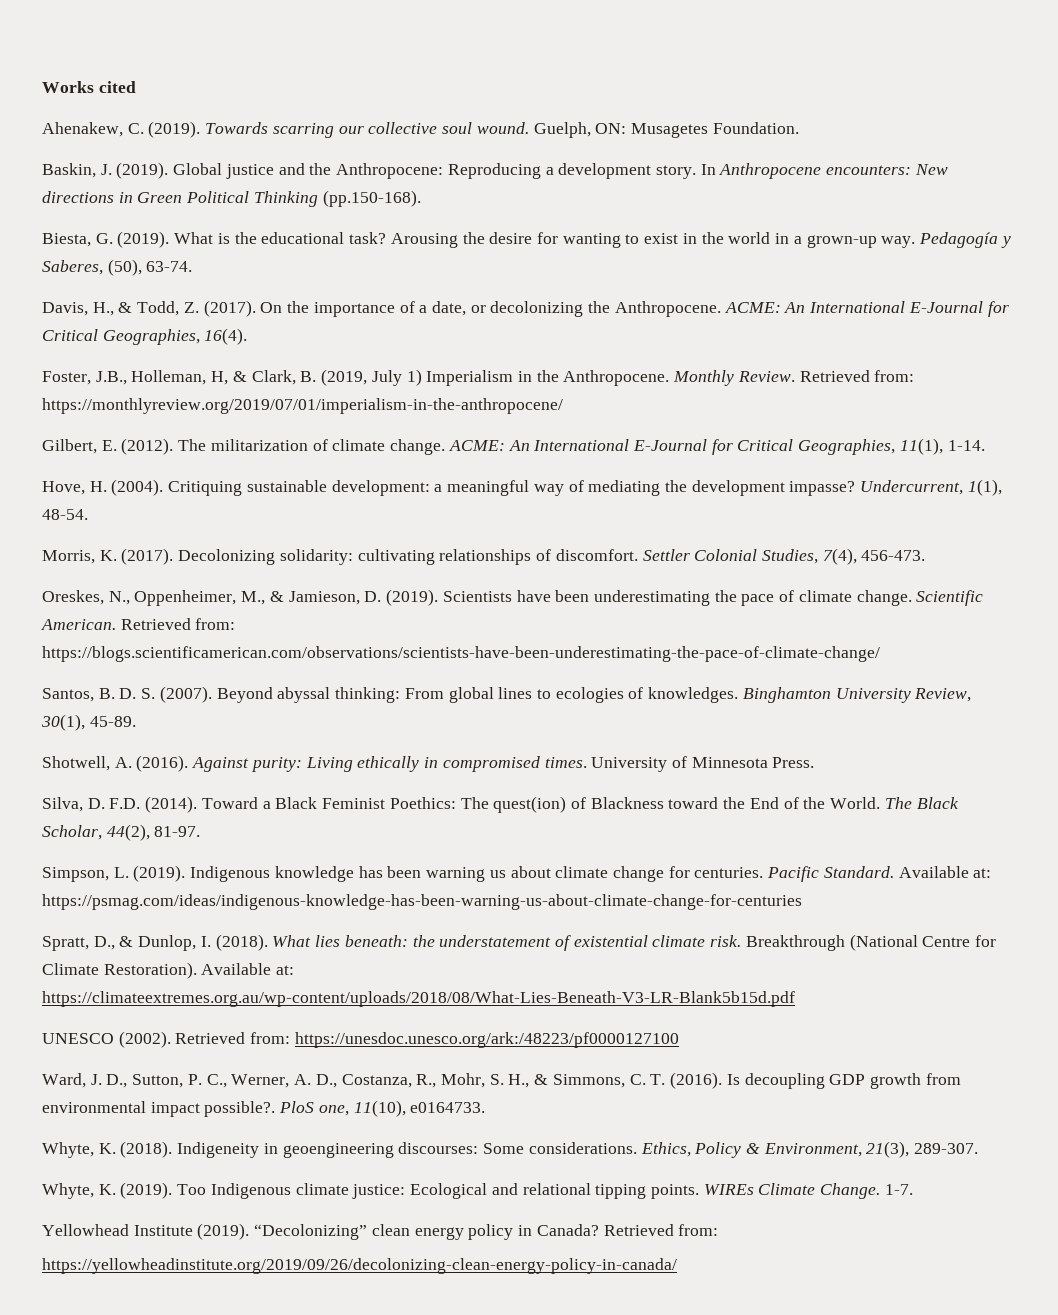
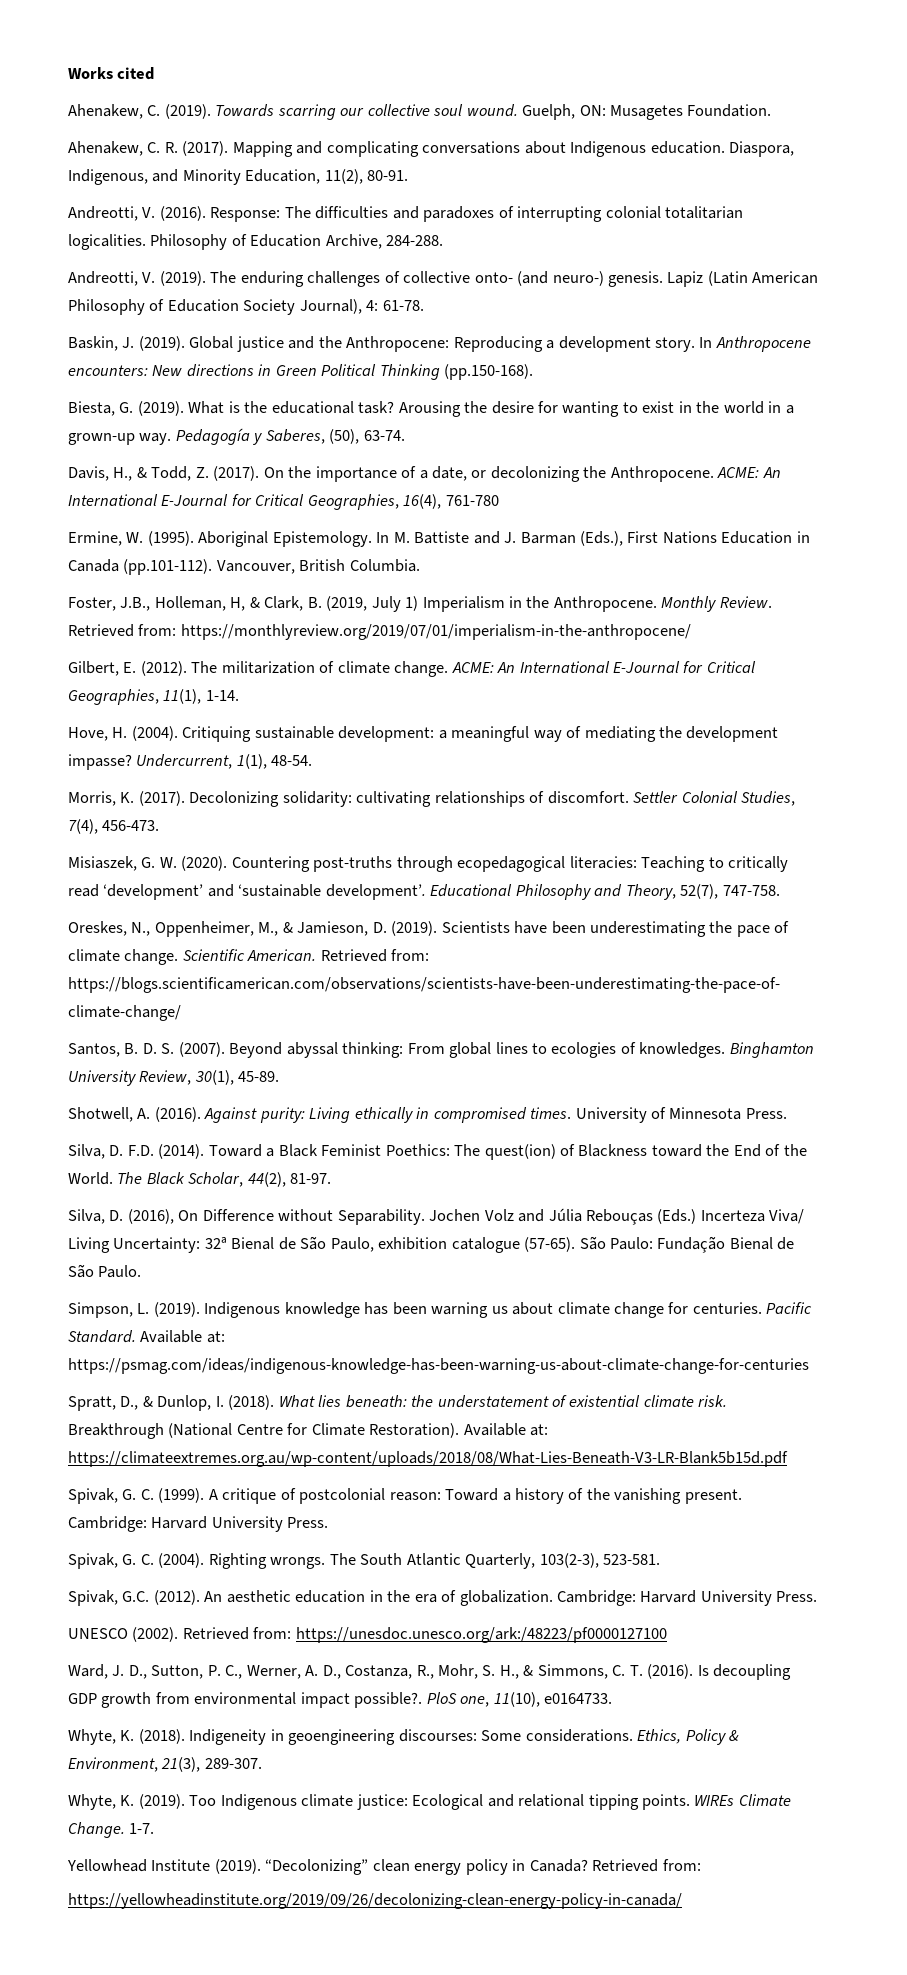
(799, 128) none -> [68,141,795,157] [68,169,409,185] [68,206,744,222] [68,234,444,250] [68,271,819,287] [68,299,424,315] // Ahenakew, C. R. (2017). Mapping and complicating conversations about Indigenous education. Diaspora, Indigenous, and Minority Education, 11(2), 80-91. // Andreotti, V. (2016). Response: The difficulties and paradoxes of interrupting colonial totalitarian logicalities. Philosophy of Education Archive, 284-288. // Andreotti, V. (2019). The enduring challenges of collective onto- (and neuro-) genesis. Lapiz (Latin American Philosophy of Education Society Journal), 4: 61-78.
[204,328,248,345] 16(4). -> [403,494,499,509] [68,531,810,547] [68,559,420,575] 16(4), 761-780 // Ermine, W. (1995). Aboriginal Epistemology. In M. Battiste and J. Barman (Eds.), First Nations Education in Canada (pp.101-112). Vancouver, British Columbia.
(926, 555) none -> [68,856,789,872] [68,884,780,900] // Misiaszek, G. W. (2020). Countering post-truths through ecopedagogical literacies: Teaching to critically read ‘development’ and ‘sustainable development’. Educational Philosophy and Theory, 52(7), 747-758.
(201, 831) none -> [68,1208,805,1225] [68,1236,795,1253] [68,1264,142,1278] // Silva, D. (2016), On Difference without Separability. Jochen Volz and Júlia Rebouças (Eds.) Incerteza Viva/ Living Uncertainty: 32ª Bienal de São Paulo, exhibition catalogue (57-65). São Paulo: Fundação Bienal de São Paulo.
(795, 999) none -> [68,1488,742,1504] [68,1516,329,1532] [68,1553,661,1569] [68,1590,818,1606] // Spivak, G. C. (1999). A critique of postcolonial reason: Toward a history of the vanishing present. Cambridge: Harvard University Press. // Spivak, G. C. (2004). Righting wrongs. The South Atlantic Quarterly, 103(2-3), 523-581. // Spivak, G.C. (2012). An aesthetic education in the era of globalization. Cambridge: Harvard University Press.

